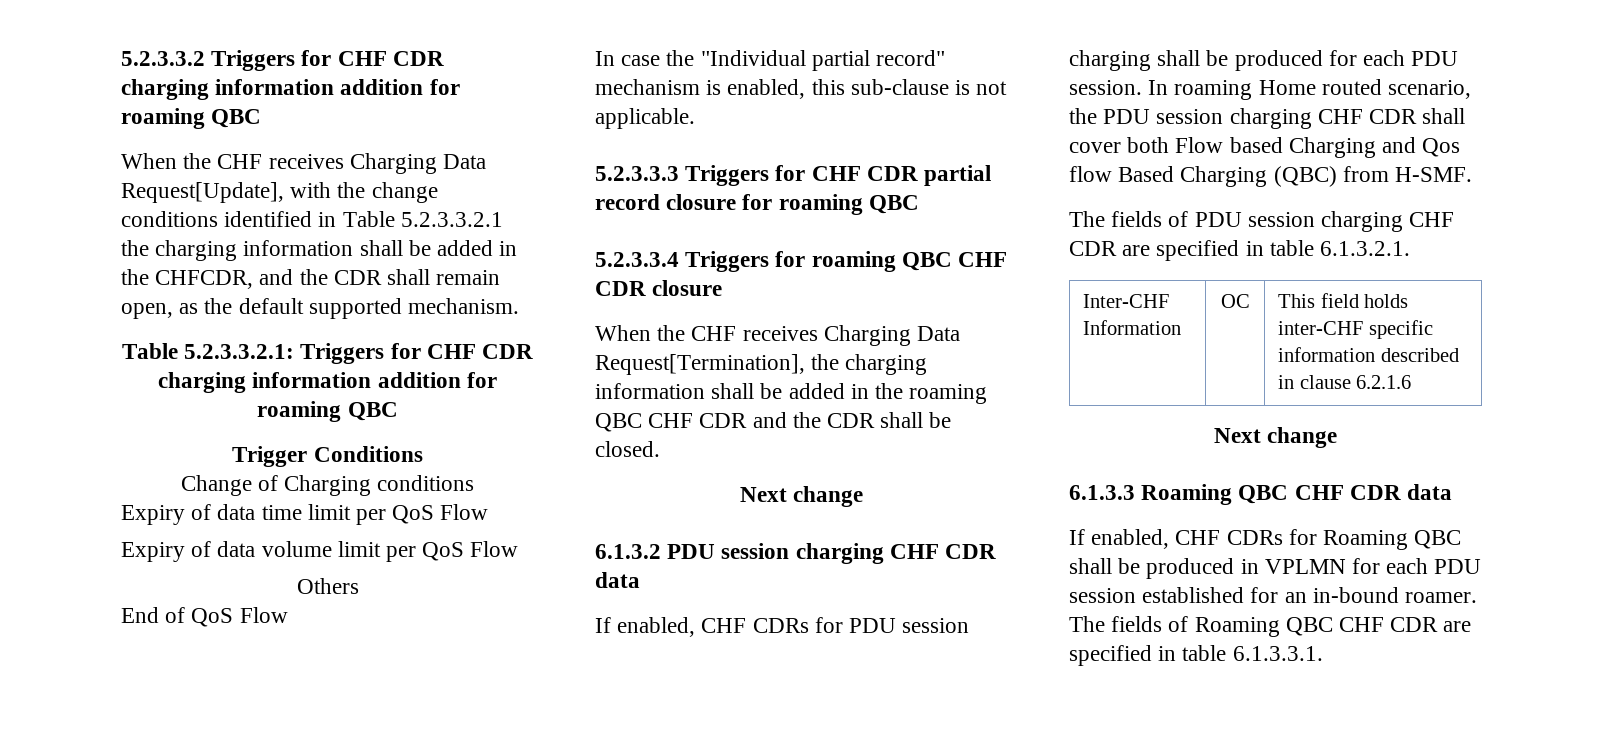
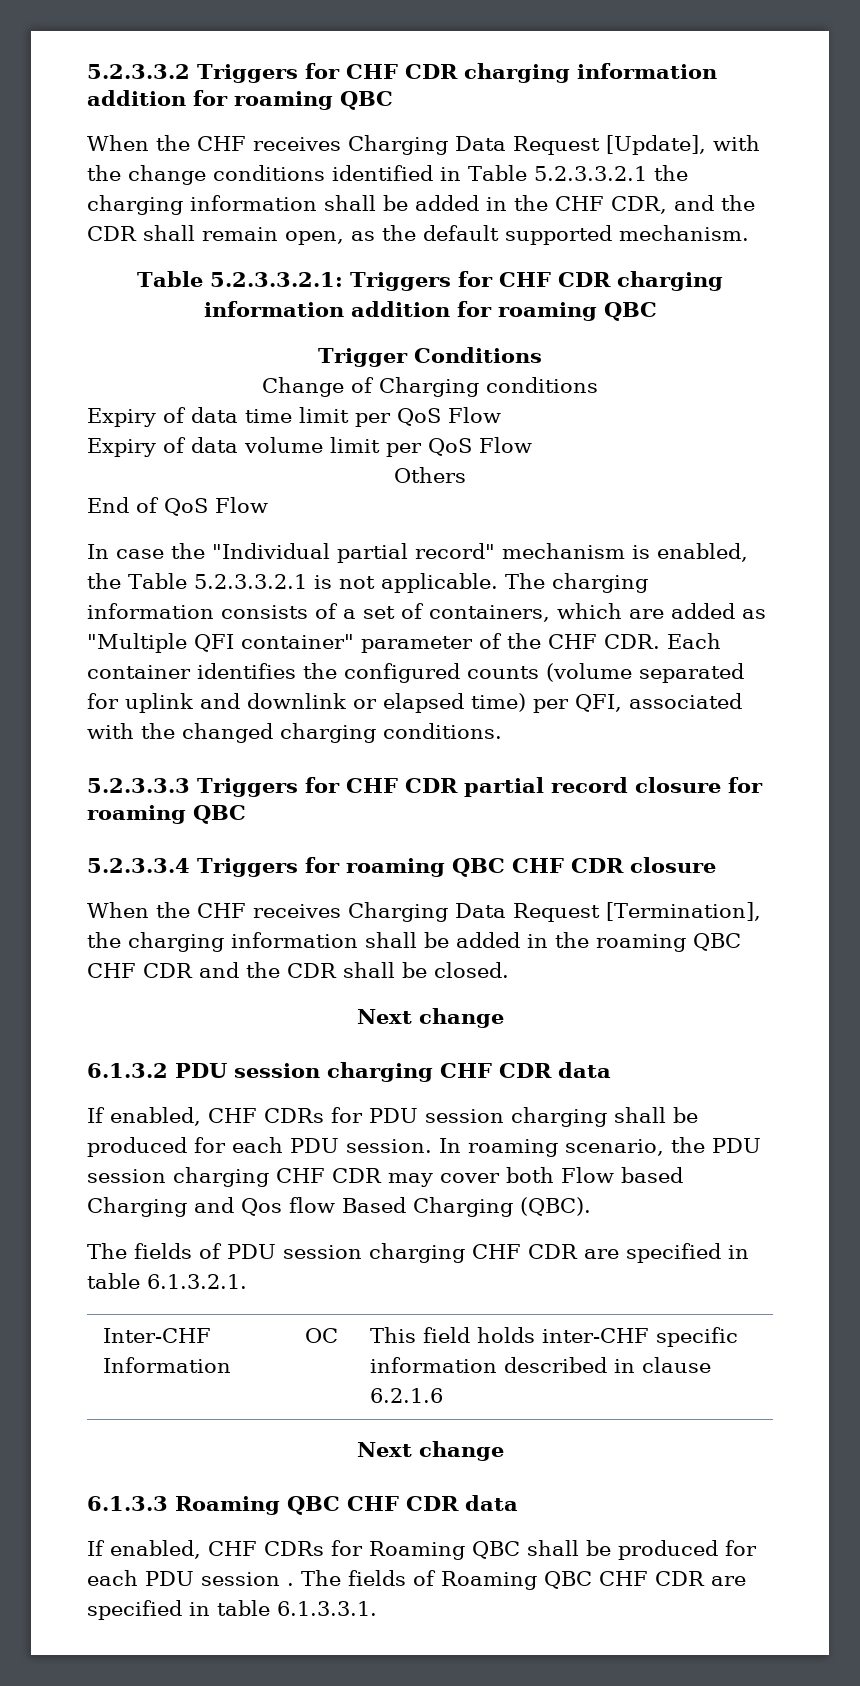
[121,182,284,203] Request[Update], -> [513,135,706,155] Request [Update],
[155,270,254,289] CHFCDR, -> [555,196,667,214] CHF CDR,
[811,79,949,95] this sub-clause -> [87,573,307,589] the Table 5.2.3.3.2.1
(695, 118) none -> [504,573,648,593] [87,603,766,622] [87,633,721,653] [87,663,744,683] [87,693,742,713] [87,723,502,743] The charging information consists of a set of containers, which are added as "Multiple QFI container" parameter of the CHF CDR. Each container identifies the configured counts (volume separated for uplink and downlink or elapsed time) per QFI, associated with the changed charging conditions.
[595,354,805,375] Request[Termination], -> [513,902,761,922] Request [Termination],
[1258,79,1382,95] Home routed -> (558, 1148) none
[1422,108,1466,124] shall -> [388,1173,433,1187] may
[1273,166,1473,187] (QBC) from H-SMF. -> [520,1197,591,1216] (QBC).
[1240,559,1346,574] in VPLMN -> (718, 1550) none
[1142,587,1478,603] established for an in-bound roamer. -> [287,1583,294,1586] .

